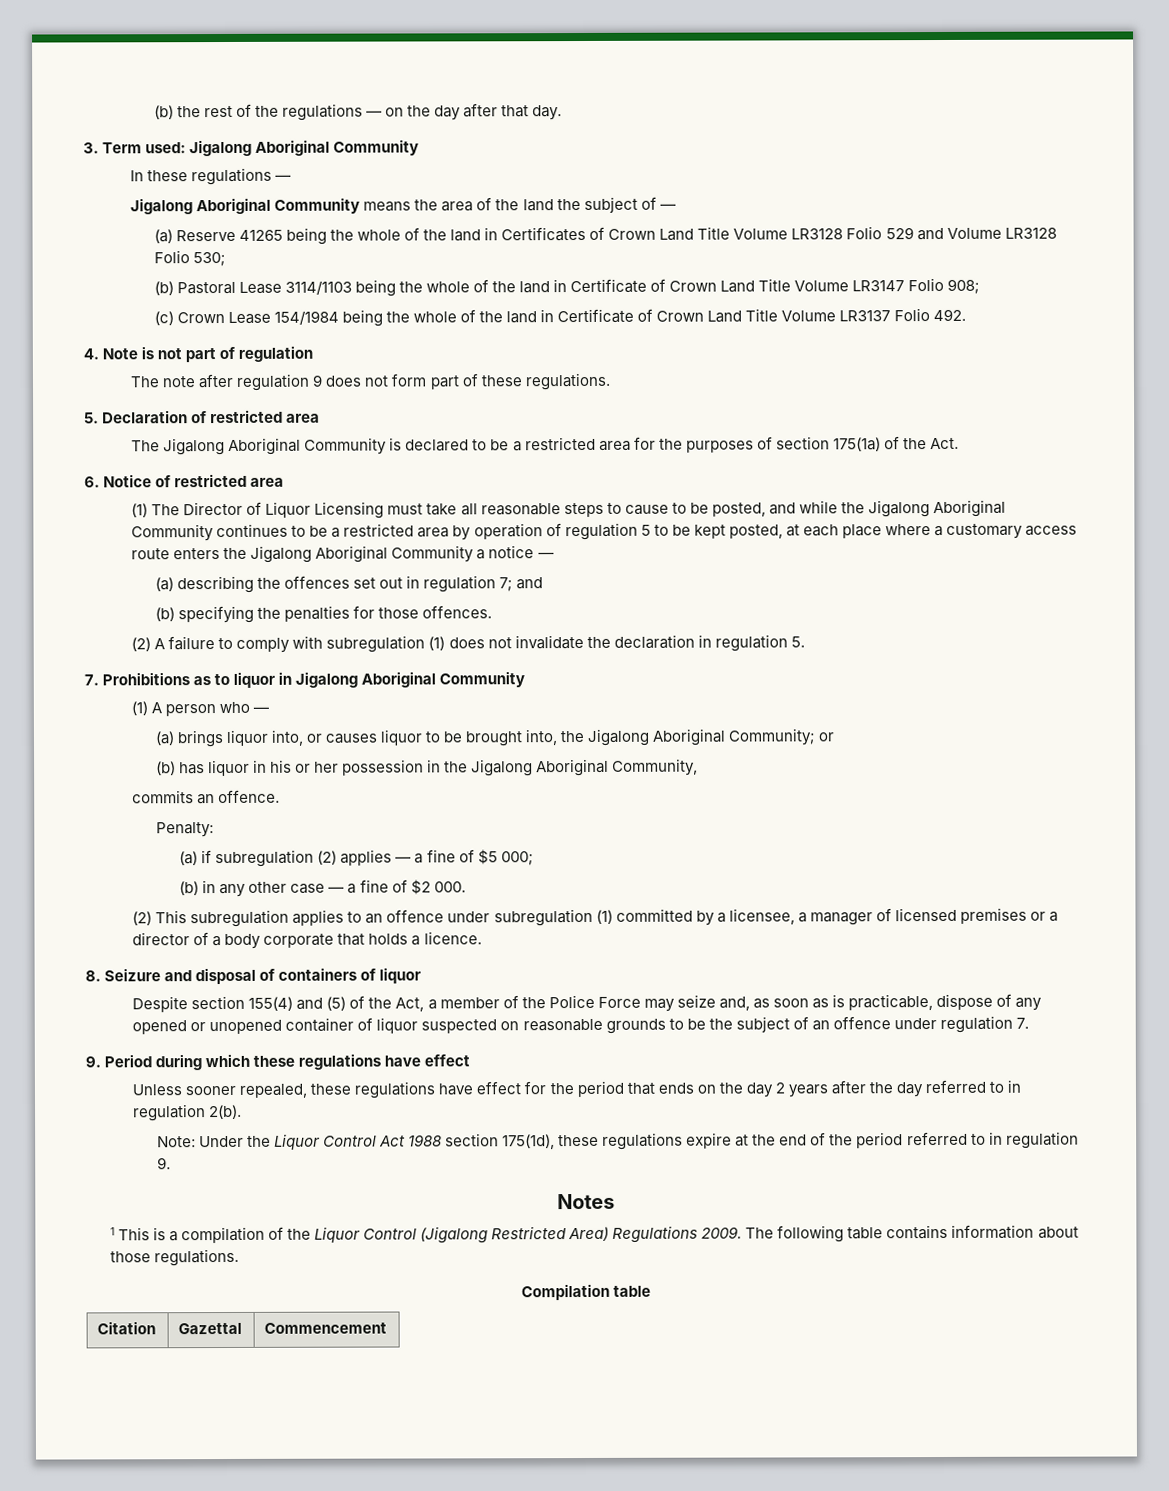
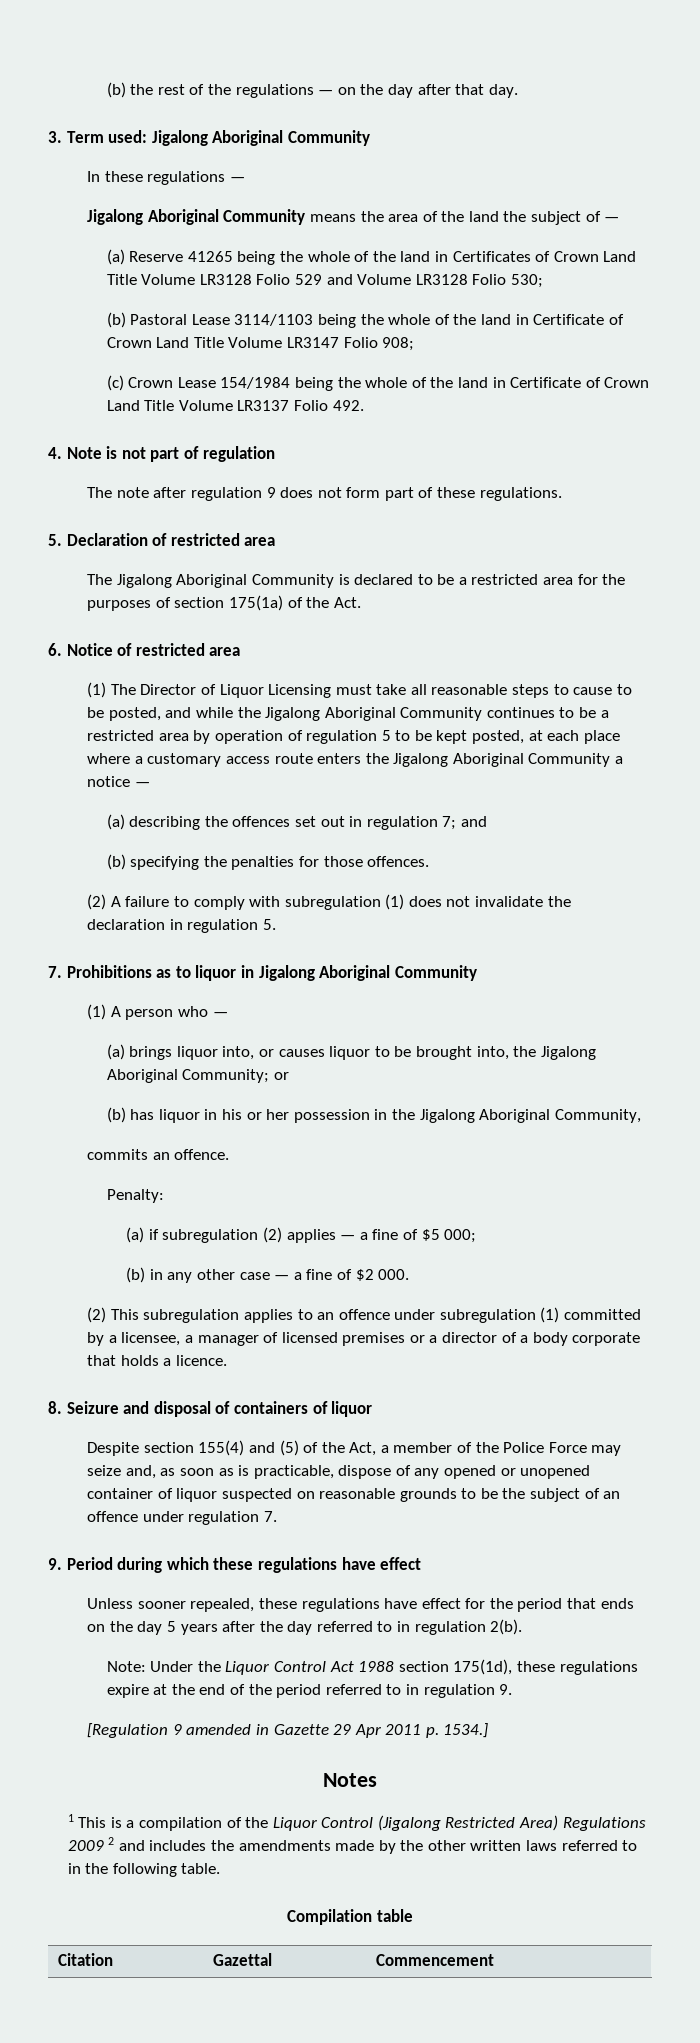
[774,1082,785,1094] 2 -> [166,1621,176,1632] 5
(171, 1163) none -> [87,1723,489,1738] // [Regulation 9 amended in Gazette 29 Apr 2011 p. 1534.]
[701,1224,1079,1243] [109,1248,239,1267] 2009. The following table contains information about those regulations. -> [67,1837,638,1854] [67,1863,221,1877] 2009 2 and includes the amendments made by the other written laws referred to in the following table.

